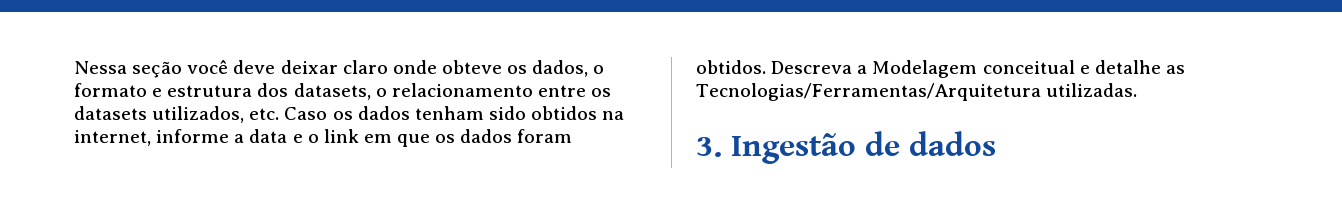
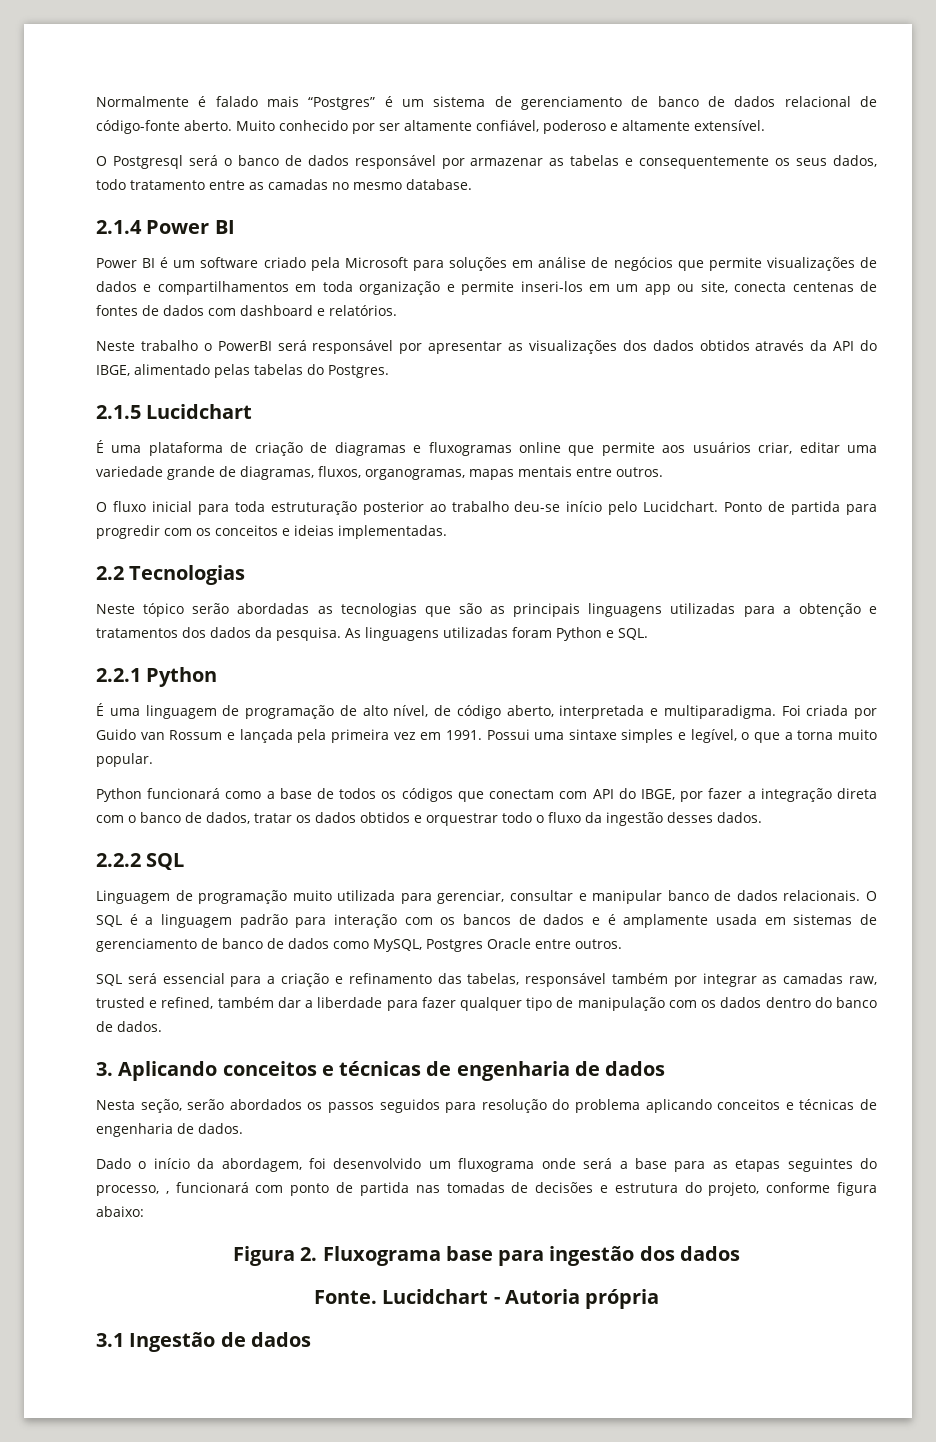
[74,60,605,78] [74,83,612,100] [74,106,625,123] [74,129,573,147] [696,60,1185,78] [696,83,1138,101] [696,137,722,157] Nessa seção você deve deixar claro onde obteve os dados, o formato e estrutura dos datasets, o relacionamento entre os datasets utilizados, etc. Caso os dados tenham sido obtidos na internet, informe a data e o link em que os dados foram obtidos. Descreva a Modelagem conceitual e detalhe as Tecnologias/Ferramentas/Arquitetura utilizadas. // 3. -> [96,96,878,110] [96,120,765,134] [96,155,877,169] [96,179,472,190] [96,220,235,234] [96,257,878,271] [96,281,877,295] [96,305,397,316] [96,340,877,354] [96,364,389,378] [96,404,253,419] [96,440,877,456] [96,466,663,480] [96,501,877,515] [96,525,447,539] [96,565,246,585] [96,603,877,617] [96,627,648,641] [96,667,218,687] [96,703,877,719] [96,729,877,743] [96,753,153,767] [96,788,878,802] [96,812,762,826] [96,853,185,870] [96,890,877,904] [96,914,877,928] [96,938,622,952] [96,973,877,987] [96,997,877,1011] [96,1021,162,1032] [96,1061,666,1081] [96,1099,878,1113] [96,1123,243,1137] [96,1158,877,1172] [96,1182,877,1196] [96,1206,144,1217] [233,1246,740,1266] [313,1289,660,1309] [96,1333,124,1347] Normalmente é falado mais “Postgres” é um sistema de gerenciamento de banco de dados relacional de código-fonte aberto. Muito conhecido por ser altamente confiável, poderoso e altamente extensível. // O Postgresql será o banco de dados responsável por armazenar as tabelas e consequentemente os seus dados, todo tratamento entre as camadas no mesmo database. // 2.1.4 Power BI // Power BI é um software criado pela Microsoft para soluções em análise de negócios que permite visualizações de dados e compartilhamentos em toda organização e permite inseri-los em um app ou site, conecta centenas de fontes de dados com dashboard e relatórios. // Neste trabalho o PowerBI será responsável por apresentar as visualizações dos dados obtidos através da API do IBGE, alimentado pelas tabelas do Postgres. // 2.1.5 Lucidchart // É uma plataforma de criação de diagramas e fluxogramas online que permite aos usuários criar, editar uma variedade grande de diagramas, fluxos, organogramas, mapas mentais entre outros. // O fluxo inicial para toda estruturação posterior ao trabalho deu-se início pelo Lucidchart. Ponto de partida para progredir com os conceitos e ideias implementadas. // 2.2 Tecnologias // Neste tópico serão abordadas as tecnologias que são as principais linguagens utilizadas para a obtenção e tratamentos dos dados da pesquisa. As linguagens utilizadas foram Python e SQL. // 2.2.1 Python // É uma linguagem de programação de alto nível, de código aberto, interpretada e multiparadigma. Foi criada por Guido van Rossum e lançada pela primeira vez em 1991. Possui uma sintaxe simples e legível, o que a torna muito popular. // Python funcionará como a base de todos os códigos que conectam com API do IBGE, por fazer a integração direta com o banco de dados, tratar os dados obtidos e orquestrar todo o fluxo da ingestão desses dados. // 2.2.2 SQL // Linguagem de programação muito utilizada para gerenciar, consultar e manipular banco de dados relacionais. O SQL é a linguagem padrão para interação com os bancos de dados e é amplamente usada em sistemas de gerenciamento de banco de dados como MySQL, Postgres Oracle entre outros. // SQL será essencial para a criação e refinamento das tabelas, responsável também por integrar as camadas raw, trusted e refined, também dar a liberdade para fazer qualquer tipo de manipulação com os dados dentro do banco de dados. // 3. Aplicando conceitos e técnicas de engenharia de dados // Nesta seção, serão abordados os passos seguidos para resolução do problema aplicando conceitos e técnicas de engenharia de dados. // Dado o início da abordagem, foi desenvolvido um fluxograma onde será a base para as etapas seguintes do processo, , funcionará com ponto de partida nas tomadas de decisões e estrutura do projeto, conforme figura abaixo: // Figura 2. Fluxograma base para ingestão dos dados // Fonte. Lucidchart - Autoria própria // 3.1

